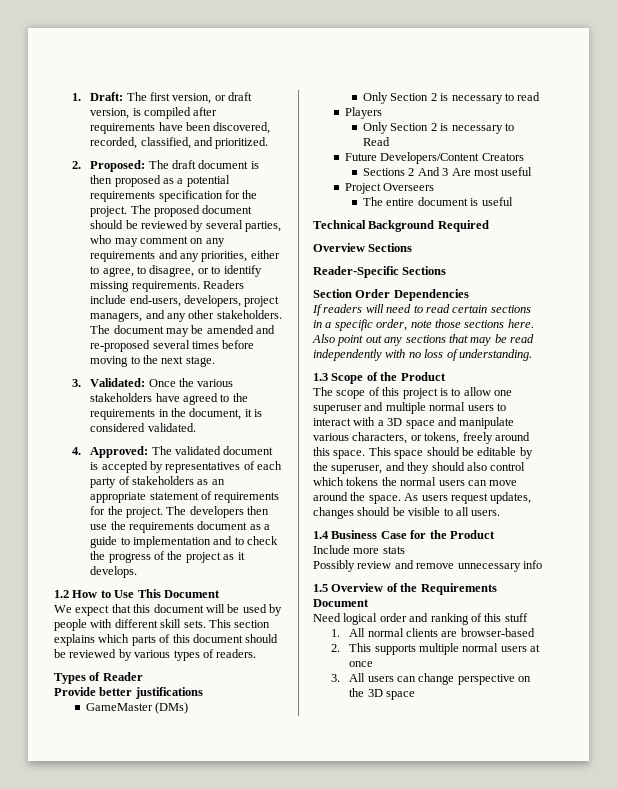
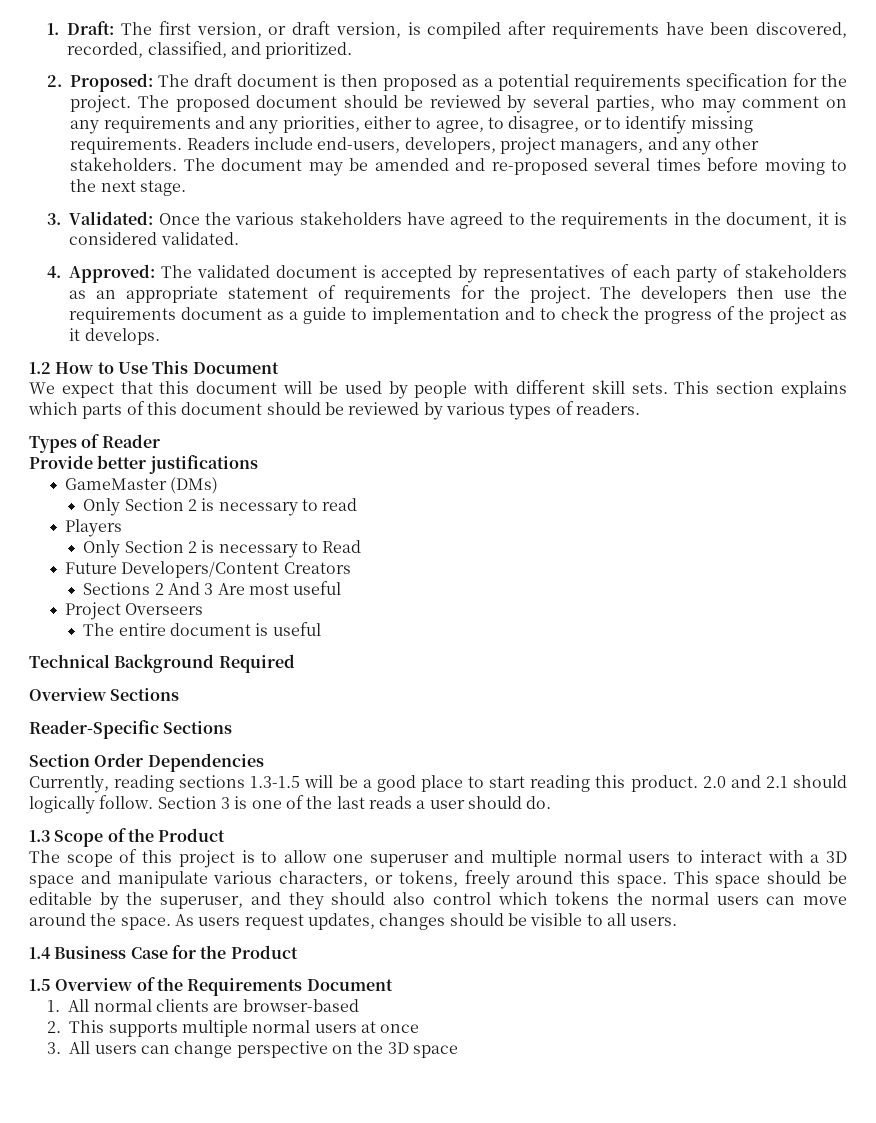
[312,304,531,316] [313,319,534,331] [312,334,534,346] [313,349,532,361] If readers will need to read certain sections in a specific order, note those sections here. Also point out any sections that may be read independently with no loss of understanding. -> [29,775,848,793] [29,795,552,814] Currently, reading sections 1.3-1.5 will be a good place to start reading this product. 2.0 and 2.1 should logically follow. Section 3 is one of the last reads a user should do.
[313,545,405,554] [313,560,542,572] // Include more stats // Possibly review and remove unnecessary info -> (298, 952) none
[313,613,528,625] // Need logical order and ranking of this stuff -> (393, 985) none

